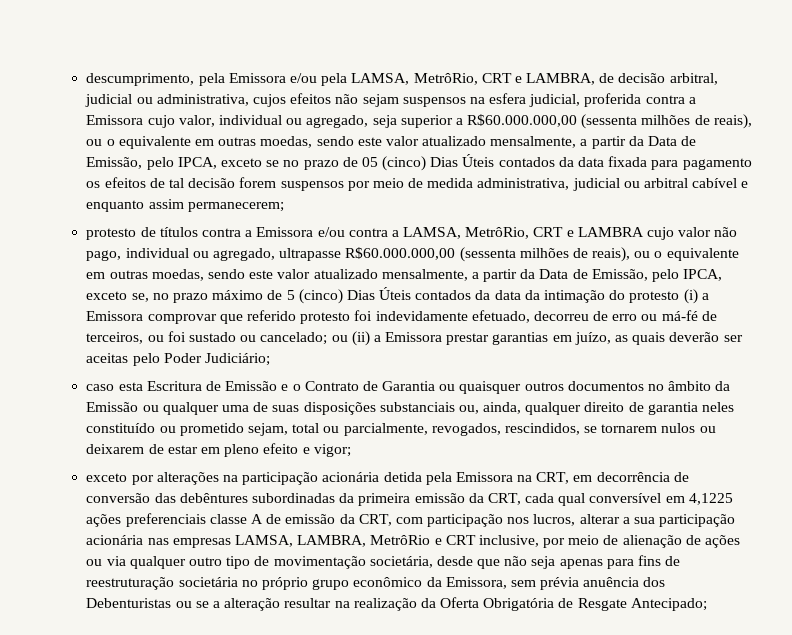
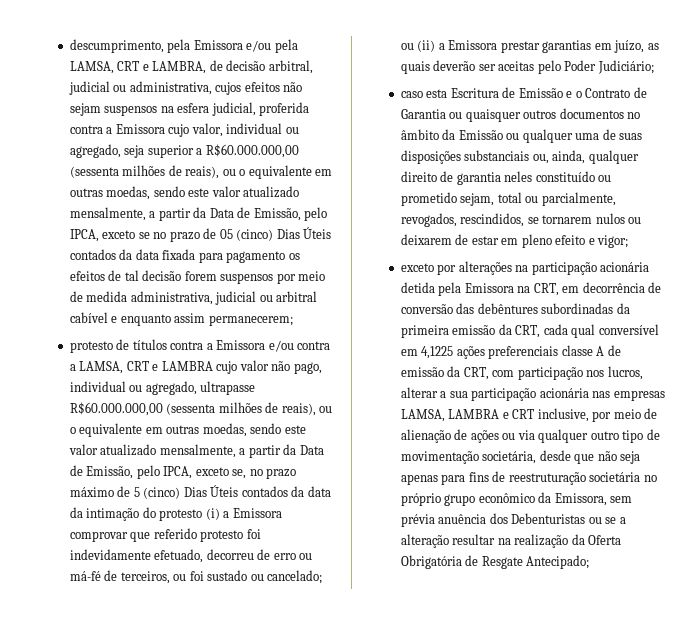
[413,73,478,85] MetrôRio, -> (114, 67) none
[465,227,530,239] MetrôRio, -> (124, 367) none
[297,535,431,547] LAMBRA, MetrôRio -> [448,409,500,419] LAMBRA

